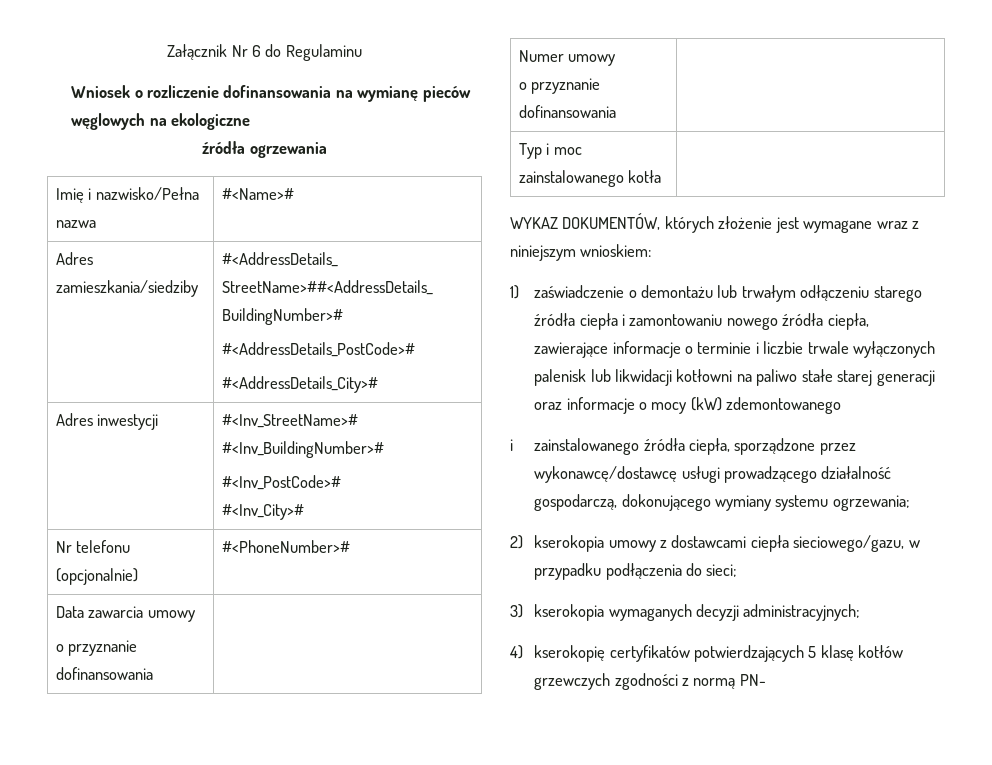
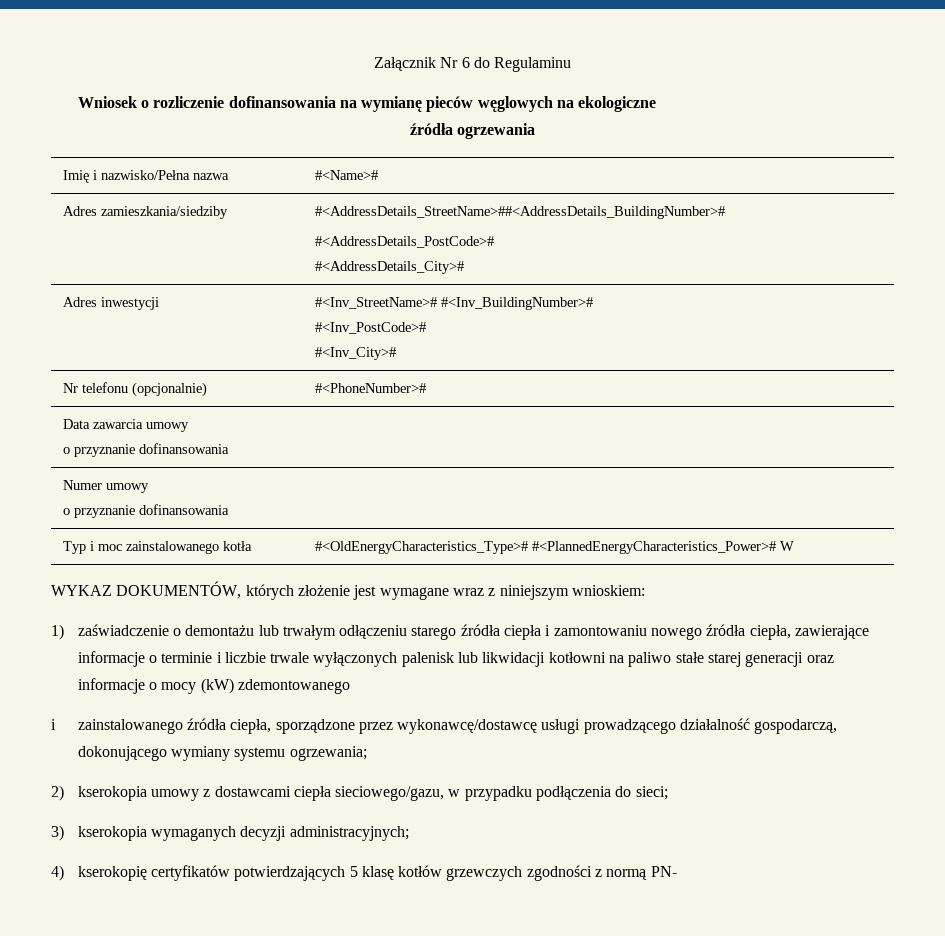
(662, 176) none -> [314,541,794,554] #<OldEnergyCharacteristics_Type># #<PlannedEnergyCharacteristics_Power># W

